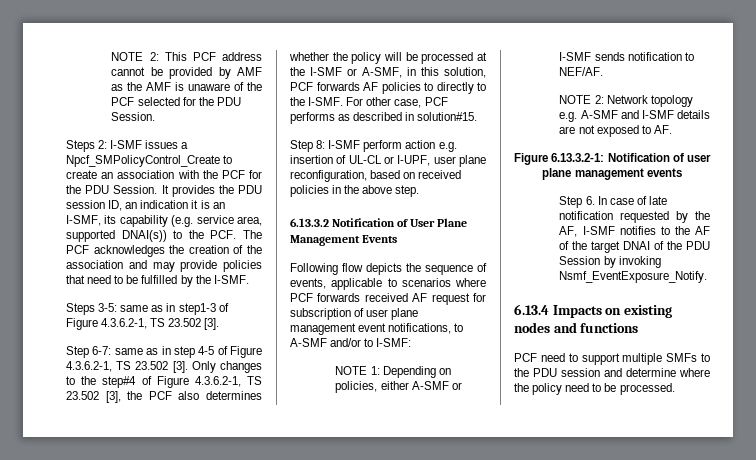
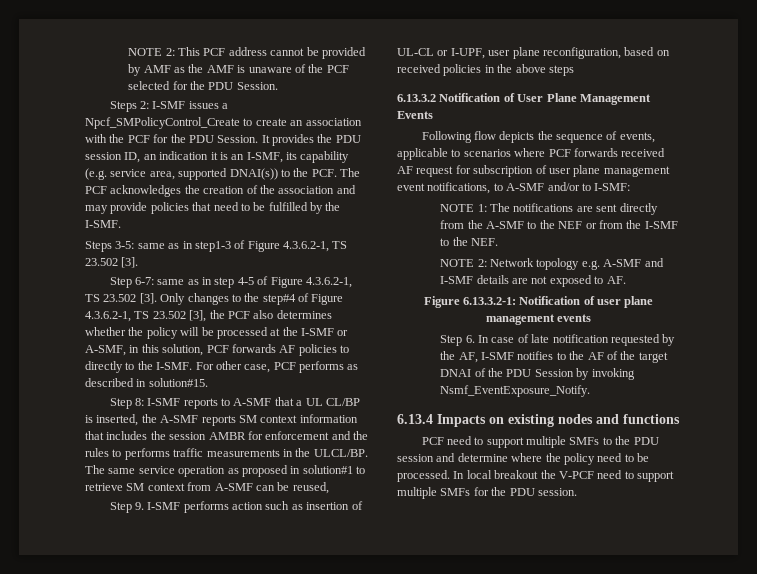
[363,140,457,152] perform action e.g. -> [183,397,360,409] [85,414,358,426] [85,431,368,440] [85,448,368,460] [85,465,365,477] [85,482,329,494] [109,501,303,513] reports to A-SMF that a UL CL/BP is inserted, the A-SMF reports SM context information that includes the session AMBR for enforcement and the rules to performs traffic measurements in the ULCL/BP. The same service operation as proposed in solution#1 to retrieve SM context from A-SMF can be reused, // Step 9. I-SMF performs action such as
[395,185,420,197] step. -> [548,65,574,76] steps
[382,366,451,378] [335,381,462,393] [559,52,694,61] [559,67,604,76] Depending on policies, either A-SMF or I-SMF sends notification to NEF/AF. -> [490,203,658,215] [440,220,678,229] [440,237,499,246] The notifications are sent directly from the A-SMF to the NEF or from the I-SMF to the NEF.
(675, 389) none -> [453,470,674,482] [397,487,577,499] In local breakout the V-PCF need to support multiple SMFs for the PDU session.

